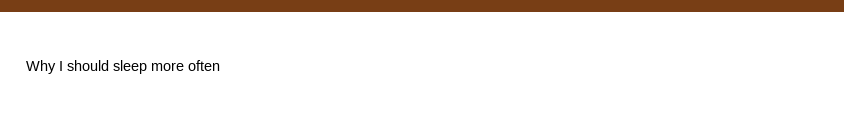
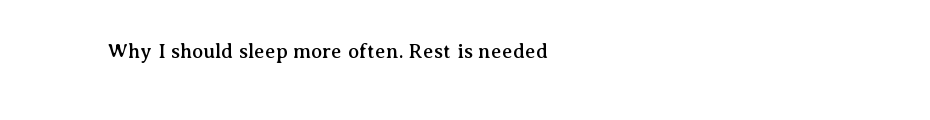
[188,60,220,71] often -> [347,43,549,58] often. Rest is needed

